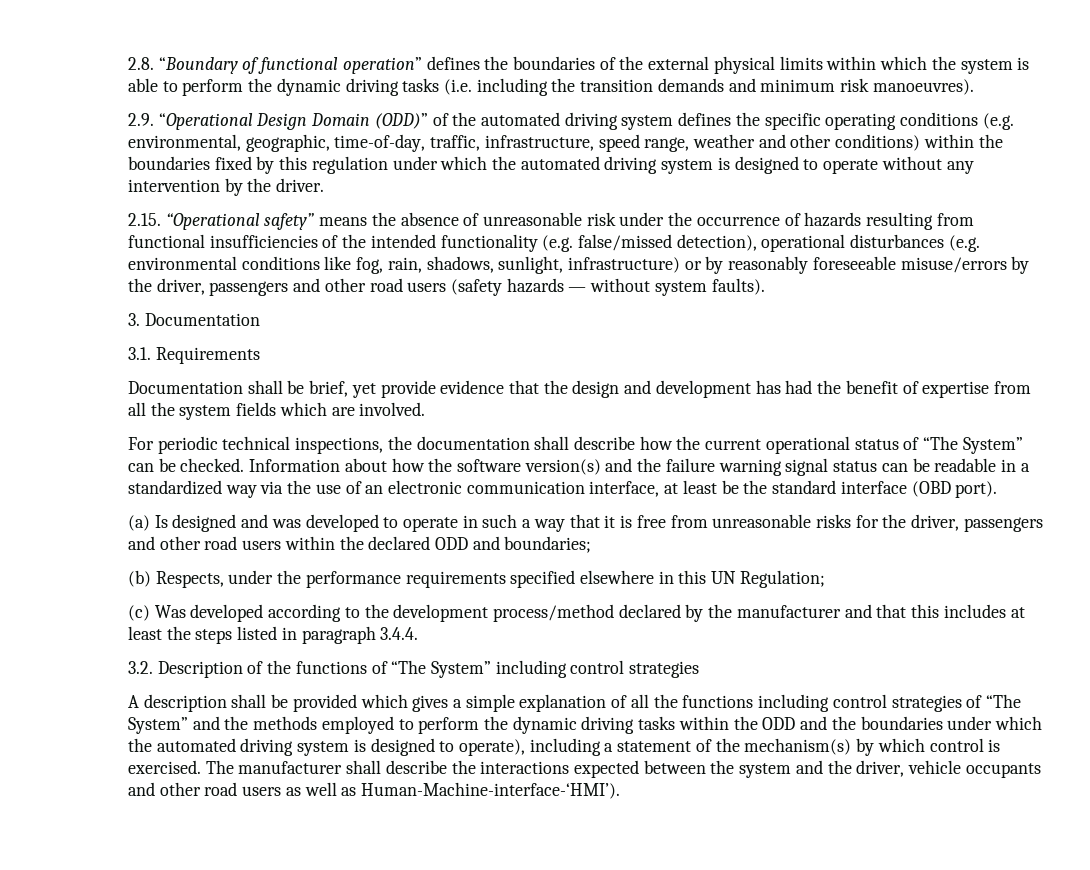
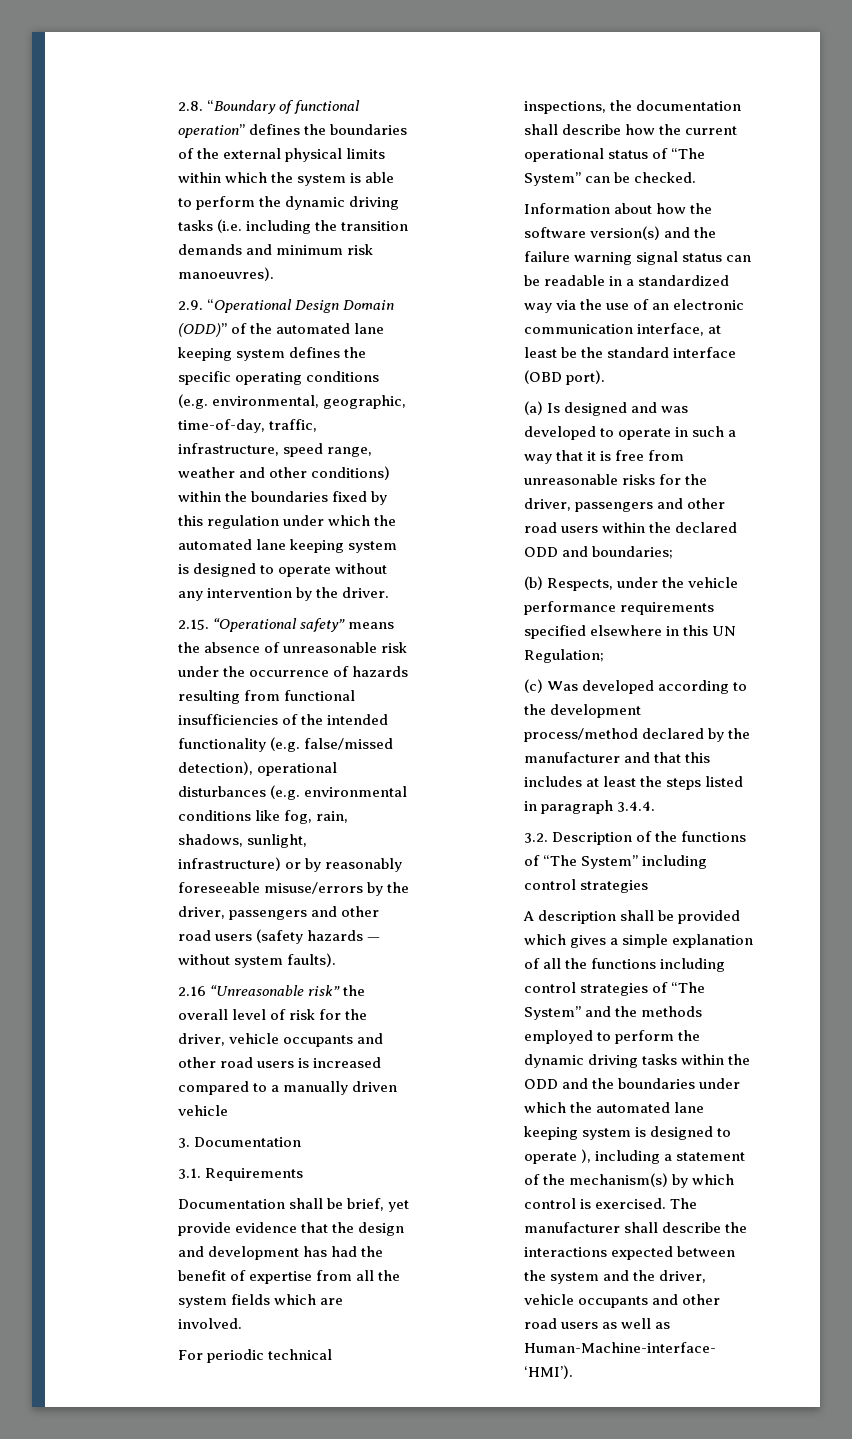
[564,112,618,130] driving -> [354,323,385,334] [178,347,233,361] lane keeping
[604,156,658,174] driving -> [256,539,345,553] lane keeping
(765, 286) none -> [178,985,366,996] [178,1009,368,1020] [178,1033,384,1047] [178,1057,382,1068] [178,1081,398,1095] [178,1105,229,1116] // 2.16 “Unreasonable risk” the overall level of risk for the driver, vehicle occupants and other road users is increased compared to a manually driven vehicle
(245, 465) none -> (697, 177) //
(302, 577) none -> [688,577,739,588] vehicle
[240,738,526,756] driving system is designed to operate), -> [674,1102,705,1113] [524,1126,732,1140] [524,1149,592,1164] lane keeping system is designed to operate ),

